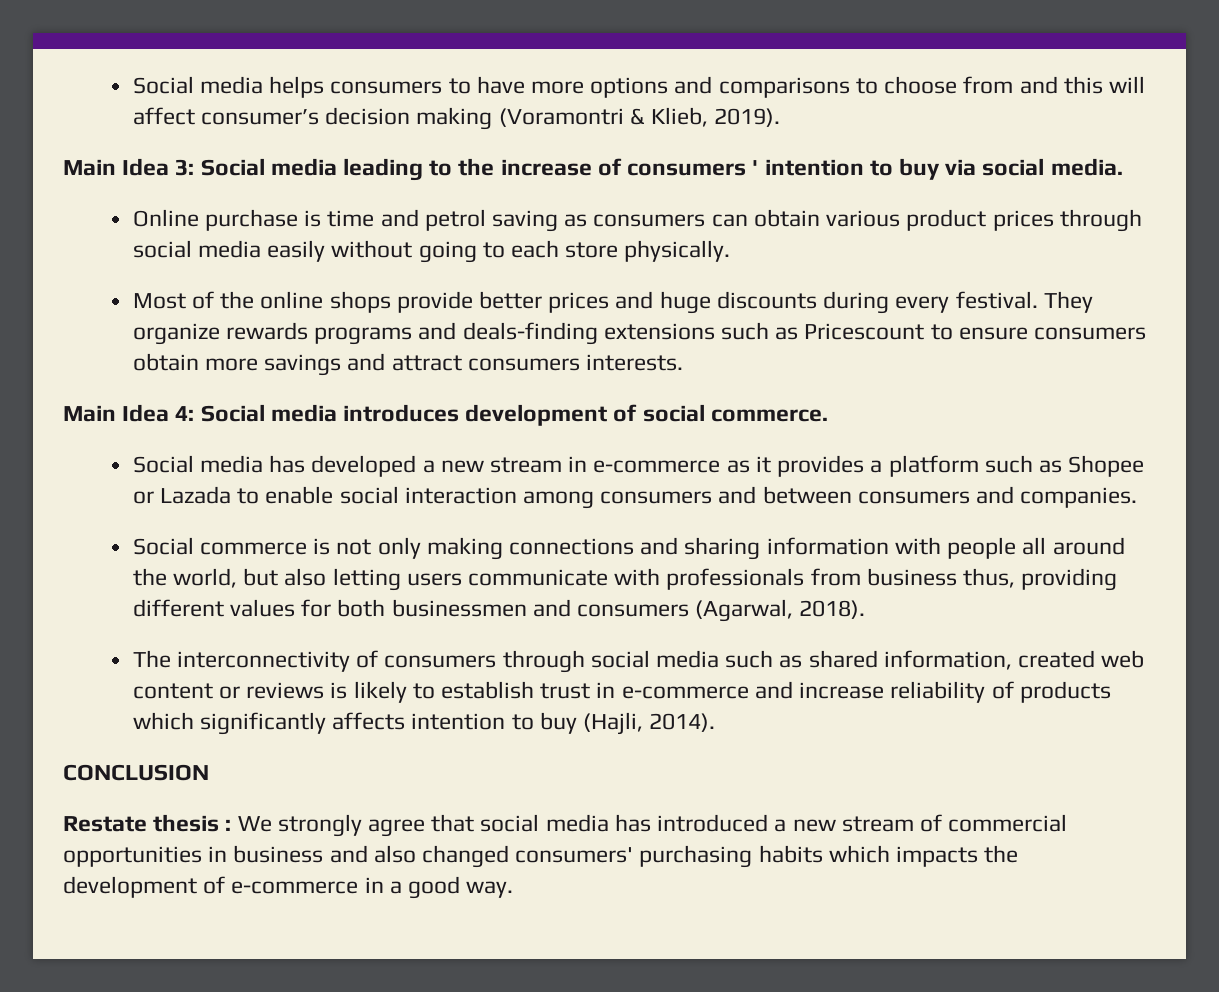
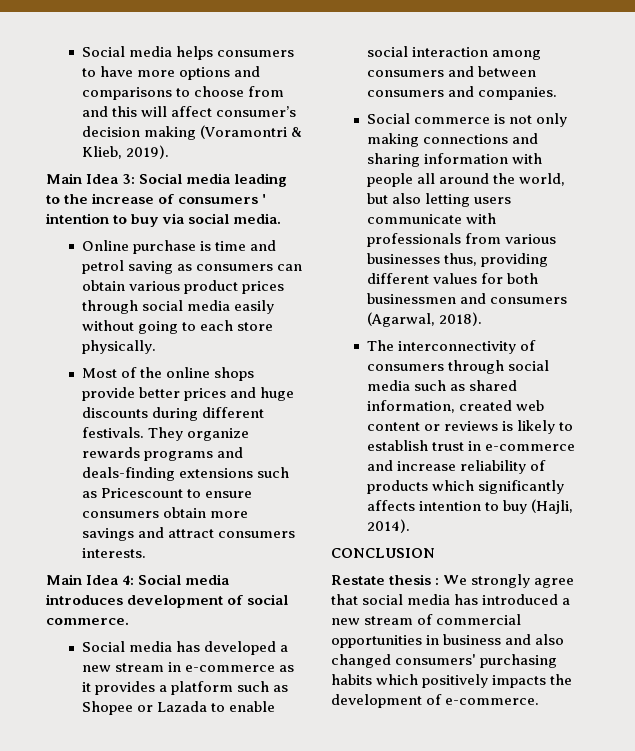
[895,291,1038,313] every festival. -> [202,407,265,418] [82,427,145,438] different festivals.
[866,568,957,586] business -> [505,234,557,244] [367,253,441,264] various businesses
(890, 854) none -> [422,674,489,688] positively
[231,876,514,899] e-commerce in a good way. -> [445,698,540,705] e-commerce.

